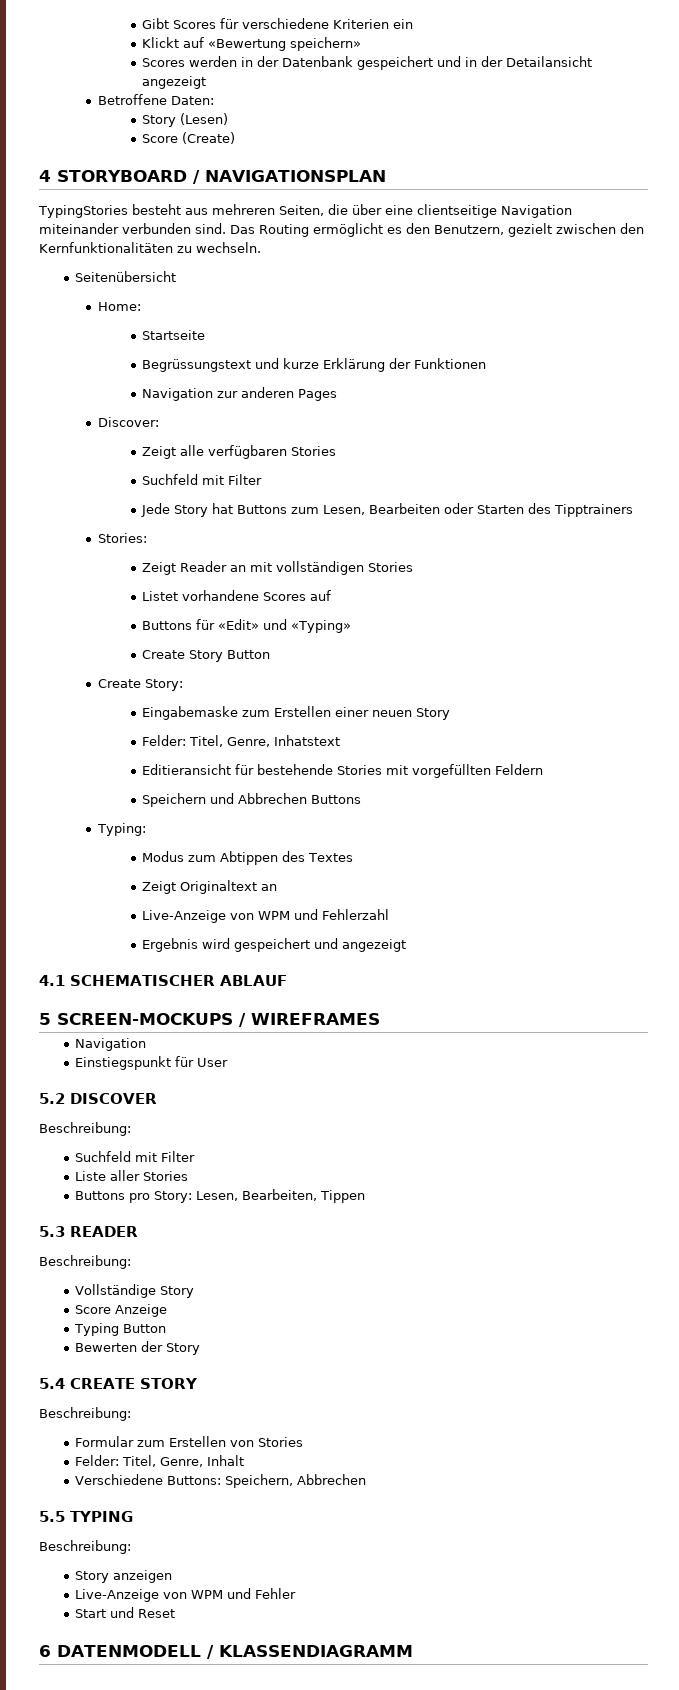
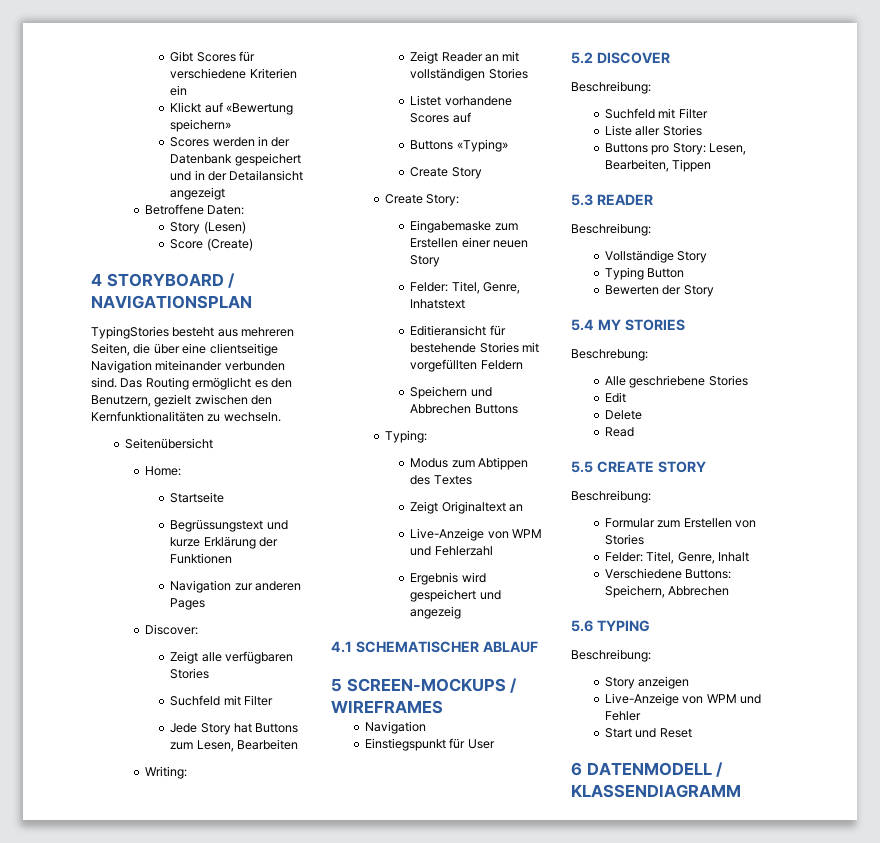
[444,503,634,517] [97,533,147,543] oder Starten des Tipptrainers // Stories: -> [144,766,187,779] // Writing:
[196,619,288,630] für «Edit» und -> (454, 145) none
[227,650,271,659] Button -> (482, 173) none
[342,939,407,952] angezeigt -> [410,606,462,619] angezeig
[75,1304,168,1317] // Score Anzeige -> (708, 257) none
(65, 1383) none -> [597,319,685,331] [571,349,648,361] [604,375,748,388] [604,392,626,403] [604,410,642,420] [604,427,634,437] [571,461,593,473] MY STORIES // Beschrebung: // Alle geschriebene Stories // Edit // Delete // Read // 5.5
[39,1511,65,1522] 5.5 -> [571,620,593,632] 5.6

